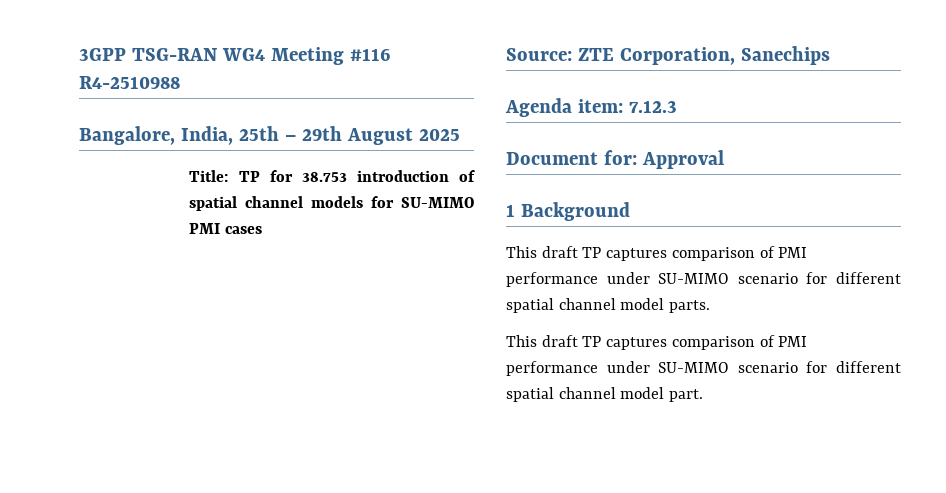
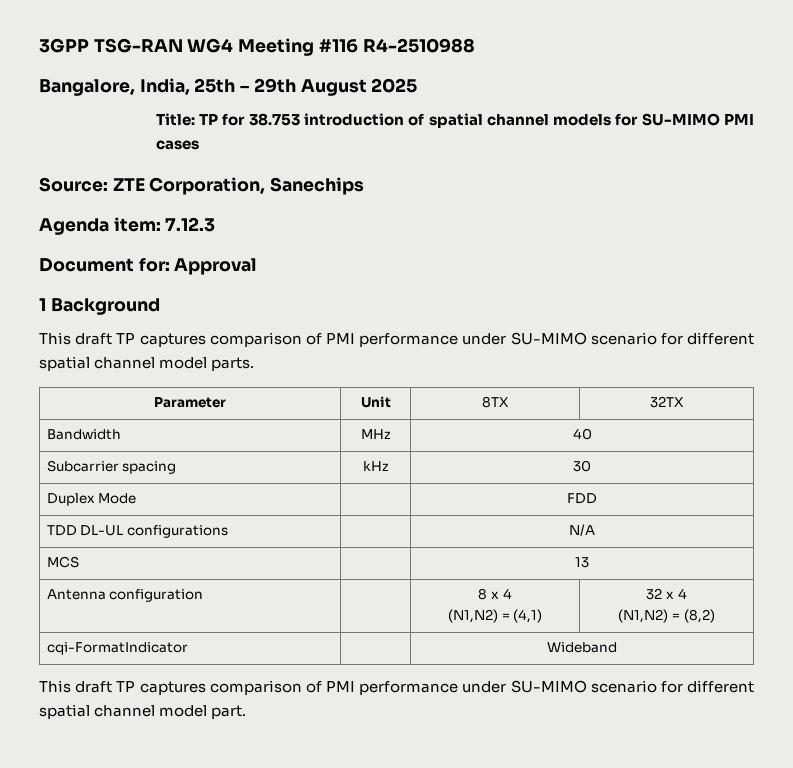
(711, 306) none -> [154,397,226,408] [360,396,391,408] [482,396,509,408] [650,396,684,408] [46,429,121,440] [360,429,391,439] [572,428,592,440] [46,460,177,474] [362,461,389,471] [573,460,591,472] [46,493,137,506] [567,493,597,504] [46,525,228,538] [569,524,595,536] [46,556,79,568] [575,557,589,568] [46,589,204,602] [478,588,512,600] [447,609,543,623] [646,588,687,600] [618,609,715,623] [46,642,188,655] [547,642,617,653] // Parameter | Unit | 8TX | 32TX // Bandwidth | MHz | 40 // Subcarrier spacing | kHz | 30 // Duplex Mode | | FDD // TDD DL-UL configurations | | N/A // MCS | | 13 // Antenna configuration | | 8 x 4 // (N1,N2) = (4,1) | 32 x 4 // (N1,N2) = (8,2) // cqi-FormatIndicator | | Wideband

